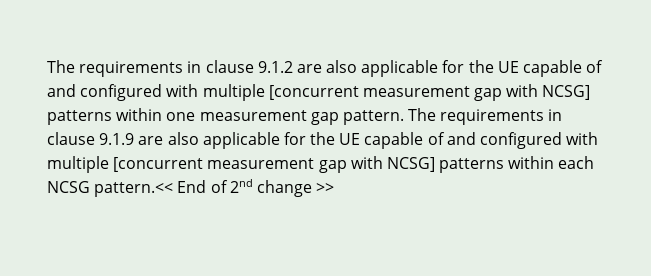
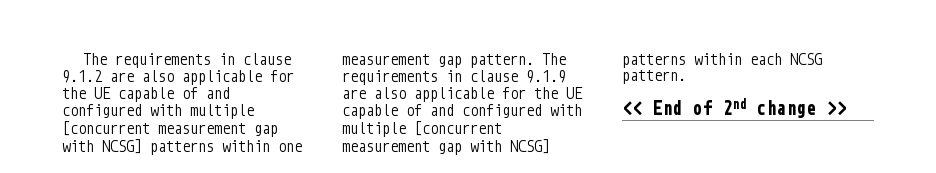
[94,182,174,197] pattern.<< -> [622,70,686,84] [622,101,642,116] pattern. // <<

